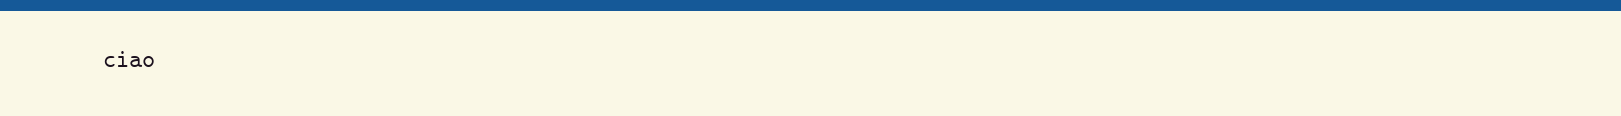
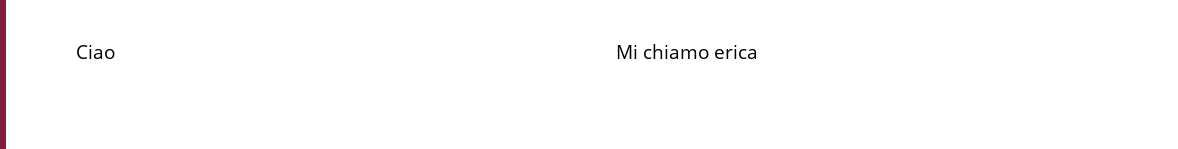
[103,51,155,67] ciao -> [76,44,115,59] [616,44,758,59] Ciao // Mi chiamo erica

